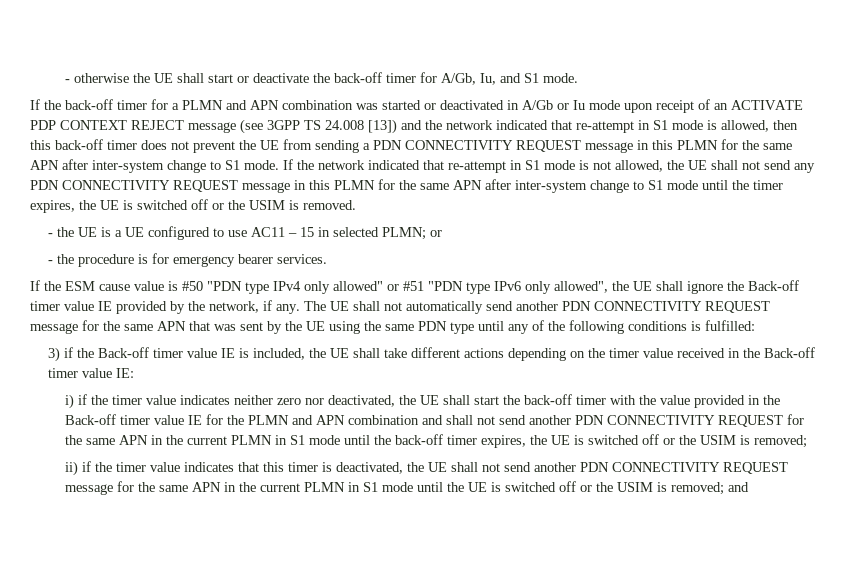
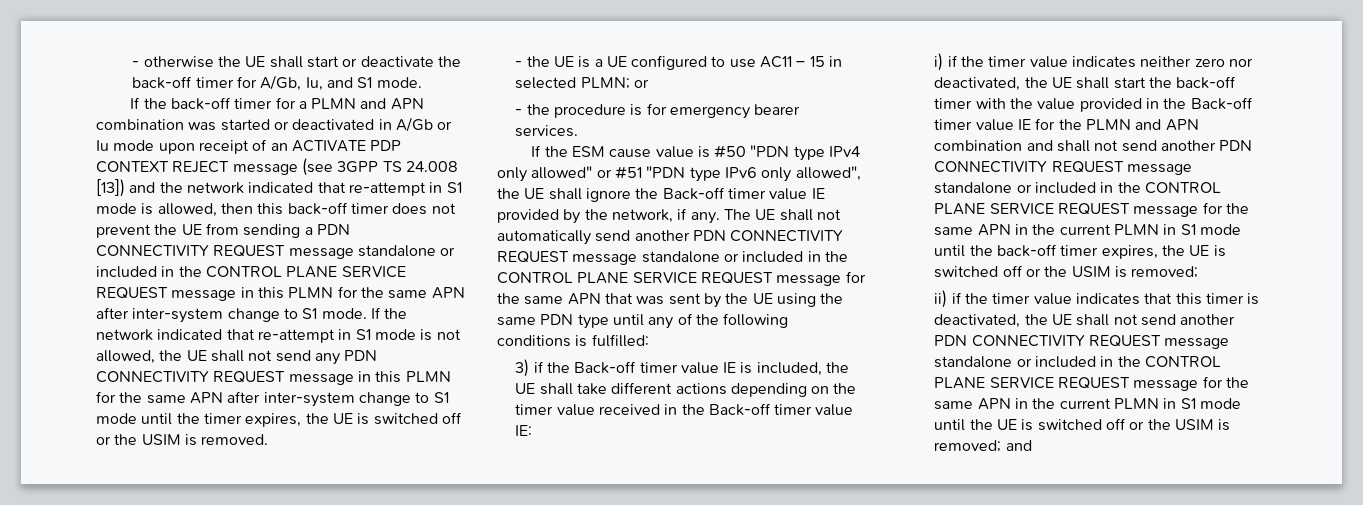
(633, 147) none -> [357,245,456,257] [96,266,406,278] [96,287,237,301] standalone or included in the CONTROL PLANE SERVICE REQUEST message
(78, 328) none -> [641,251,848,263] [497,272,842,286] standalone or included in the CONTROL PLANE SERVICE REQUEST message
(784, 421) none -> [1127,164,1193,175] [934,182,1222,194] [934,203,1199,217] message standalone or included in the CONTROL PLANE SERVICE REQUEST message
(114, 489) none -> [934,356,1222,368] [934,377,1199,391] standalone or included in the CONTROL PLANE SERVICE REQUEST message

